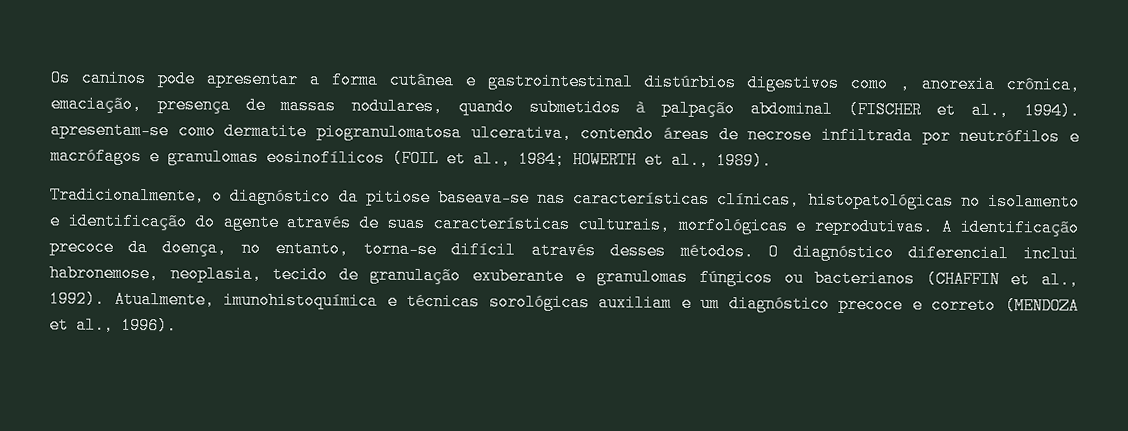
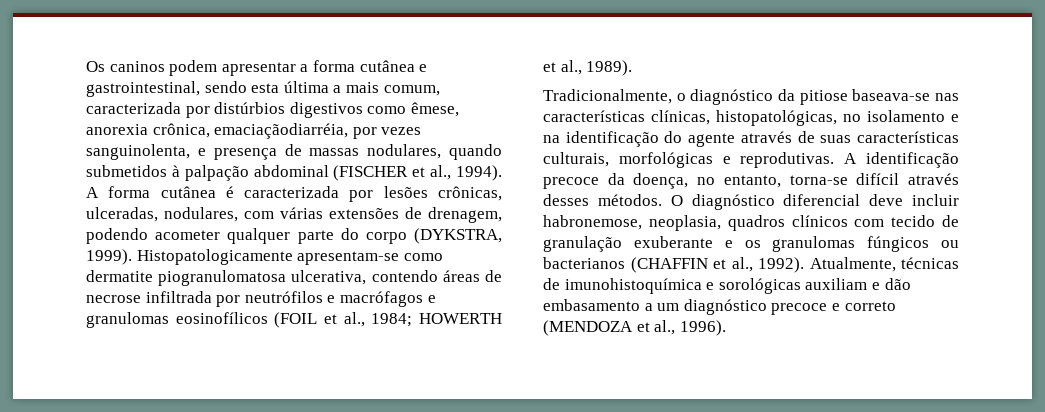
[157,70,196,88] pode -> [169,60,218,76] podem
[487,72,633,91] gastrointestinal -> [86,81,440,97] [86,102,210,118] gastrointestinal, sendo esta última a mais comum, caracterizada por
[899,75,910,93] , -> [410,102,459,117] êmese,
[50,95,142,114] emaciação, -> [214,123,422,139] [86,144,206,160] emaciaçãodiarréia, por vezes sanguinolenta, e
(1080, 111) none -> [86,186,502,202] [86,207,502,223] [86,228,502,244] [86,249,293,265] A forma cutânea é caracterizada por lesões crônicas, ulceradas, nodulares, com várias extensões de drenagem, podendo acometer qualquer parte do corpo (DYKSTRA, 1999). Histopatologicamente
[807,191,954,210] histopatológicas -> [716,110,837,126] histopatológicas,
(61, 221) none -> [543,135,560,143] na
[1023,245,1079,263] [49,264,262,283] inclui habronemose, neoplasia, -> [869,194,959,206] [543,215,885,231] deve incluir habronemose, neoplasia, quadros clínicos com
(586, 277) none -> [744,240,761,248] os
(215, 299) none -> [901,257,959,269] [543,278,560,290] técnicas de
[406,292,481,311] técnicas -> (715, 286) none
(692, 303) none -> [884,278,911,290] [543,299,653,311] dão embasamento a

